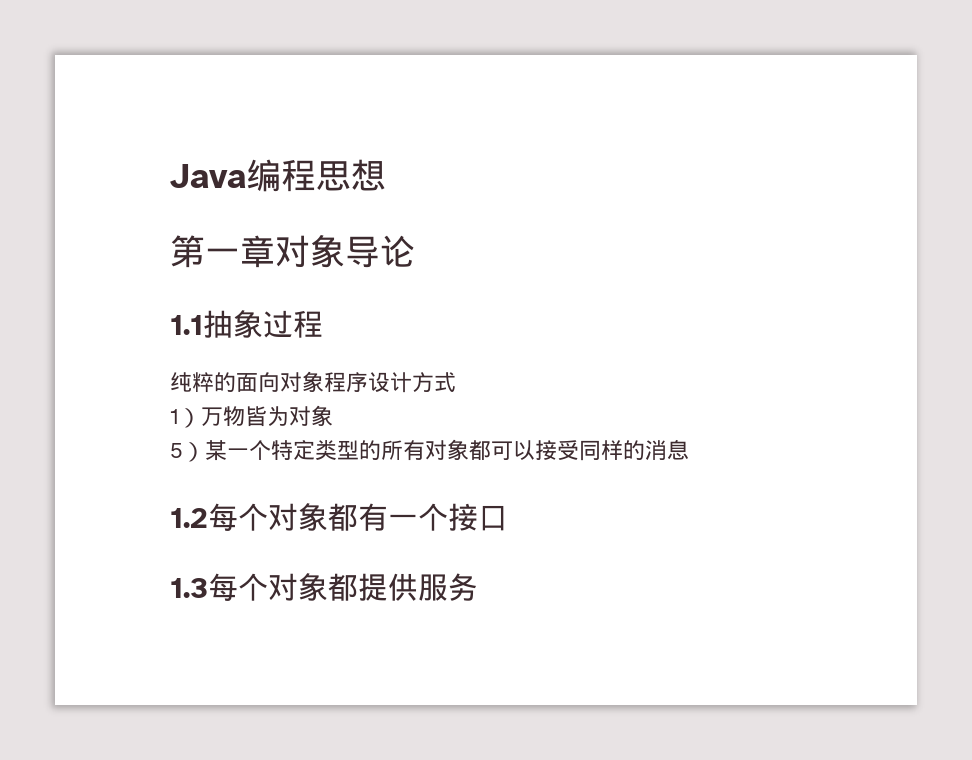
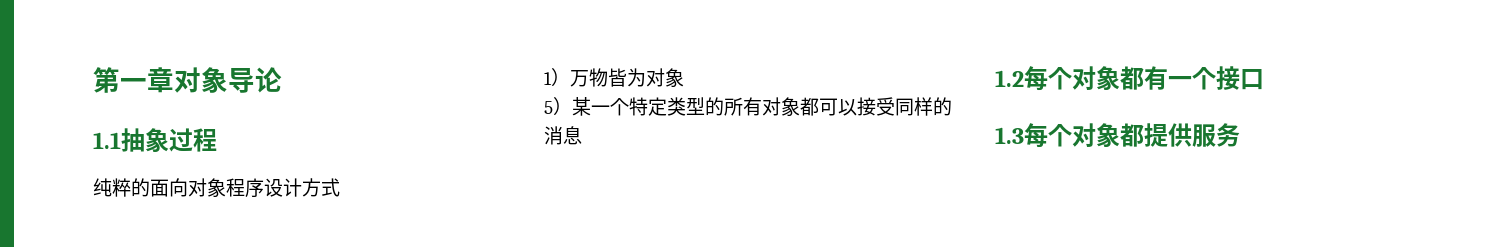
[170,159,386,192] Java编程思想 // -> (93, 80) none

